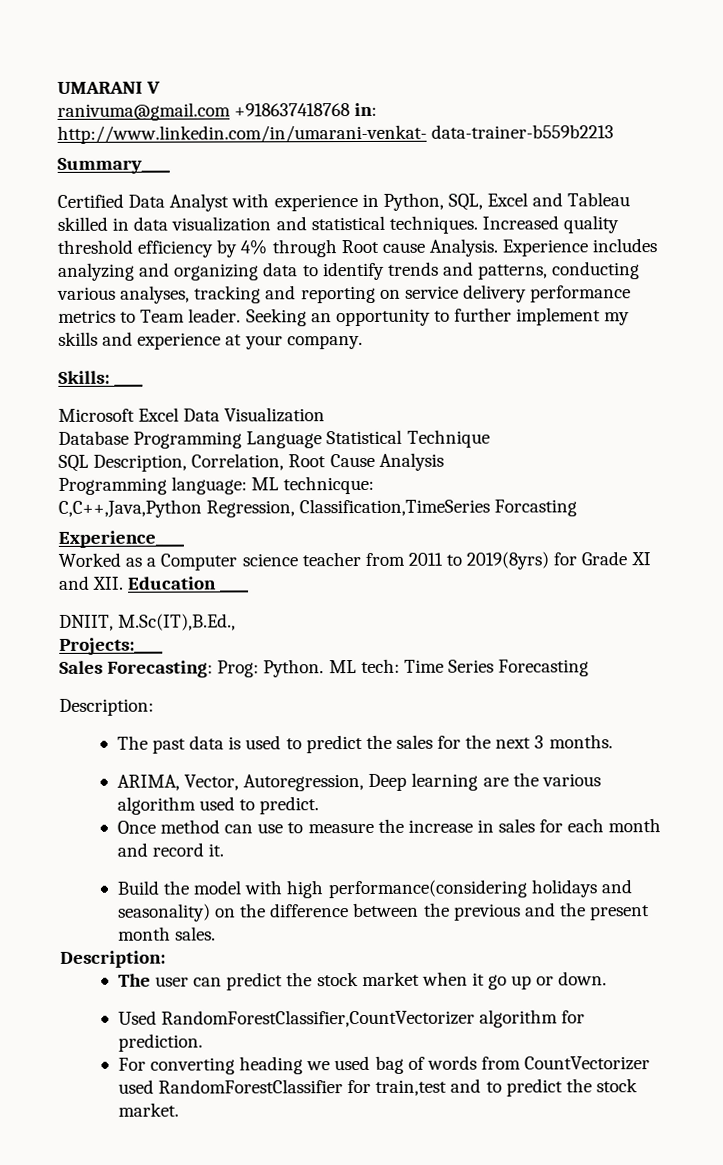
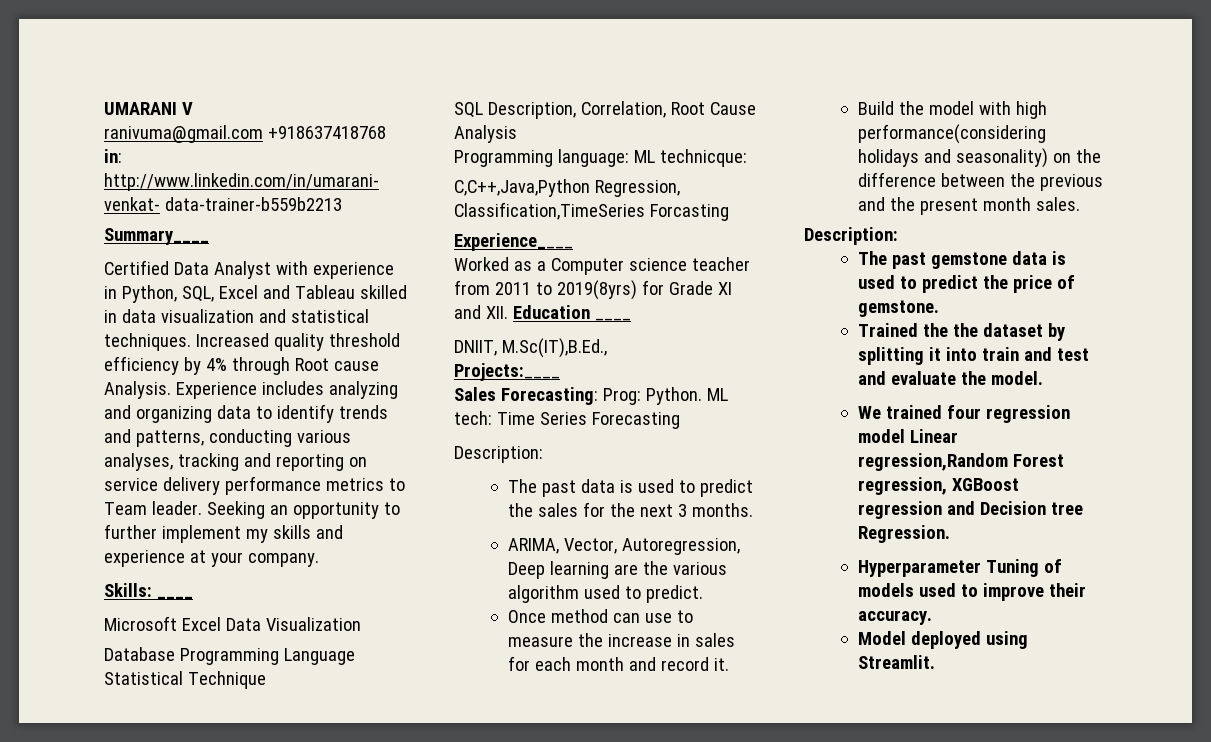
[154,971,608,991] [117,1009,586,1028] [117,1033,203,1052] [117,1055,651,1075] [117,1078,638,1097] [117,1102,179,1117] user can predict the stock market when it go up or down. // Used RandomForestClassifier,CountVectorizer algorithm for prediction. // For converting heading we used bag of words from CountVectorizer used RandomForestClassifier for train,test and to predict the stock market. -> [891,251,1066,269] [857,275,1075,293] [857,300,939,317] [857,323,1065,341] [857,347,1089,365] [857,371,1043,385] [857,405,1070,423] [857,429,958,443] [857,453,1064,471] [857,477,1019,495] [857,501,1083,519] [857,525,950,543] [857,559,1062,577] [857,583,1086,601] [857,610,932,625] [857,631,1028,649] [857,655,935,669] past gemstone data is used to predict the price of gemstone. // Trained the the dataset by splitting it into train and test and evaluate the model. // We trained four regression model Linear regression,Random Forest regression, XGBoost regression and Decision tree Regression. // Hyperparameter Tuning of models used to improve their accuracy. // Model deployed using Streamlit.

